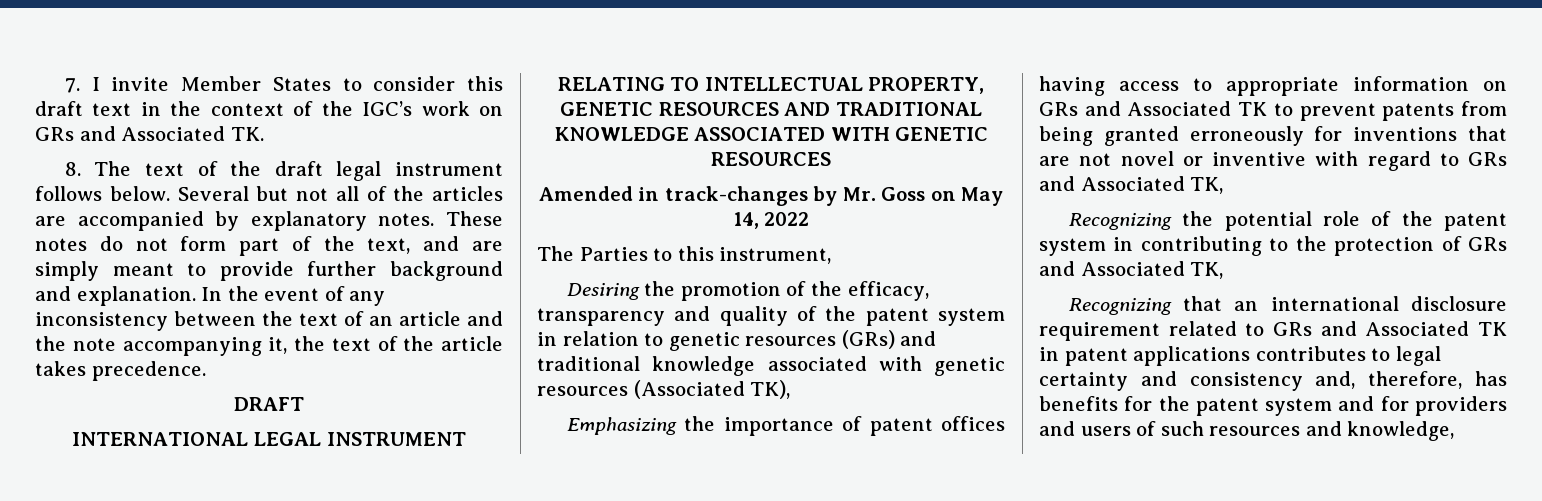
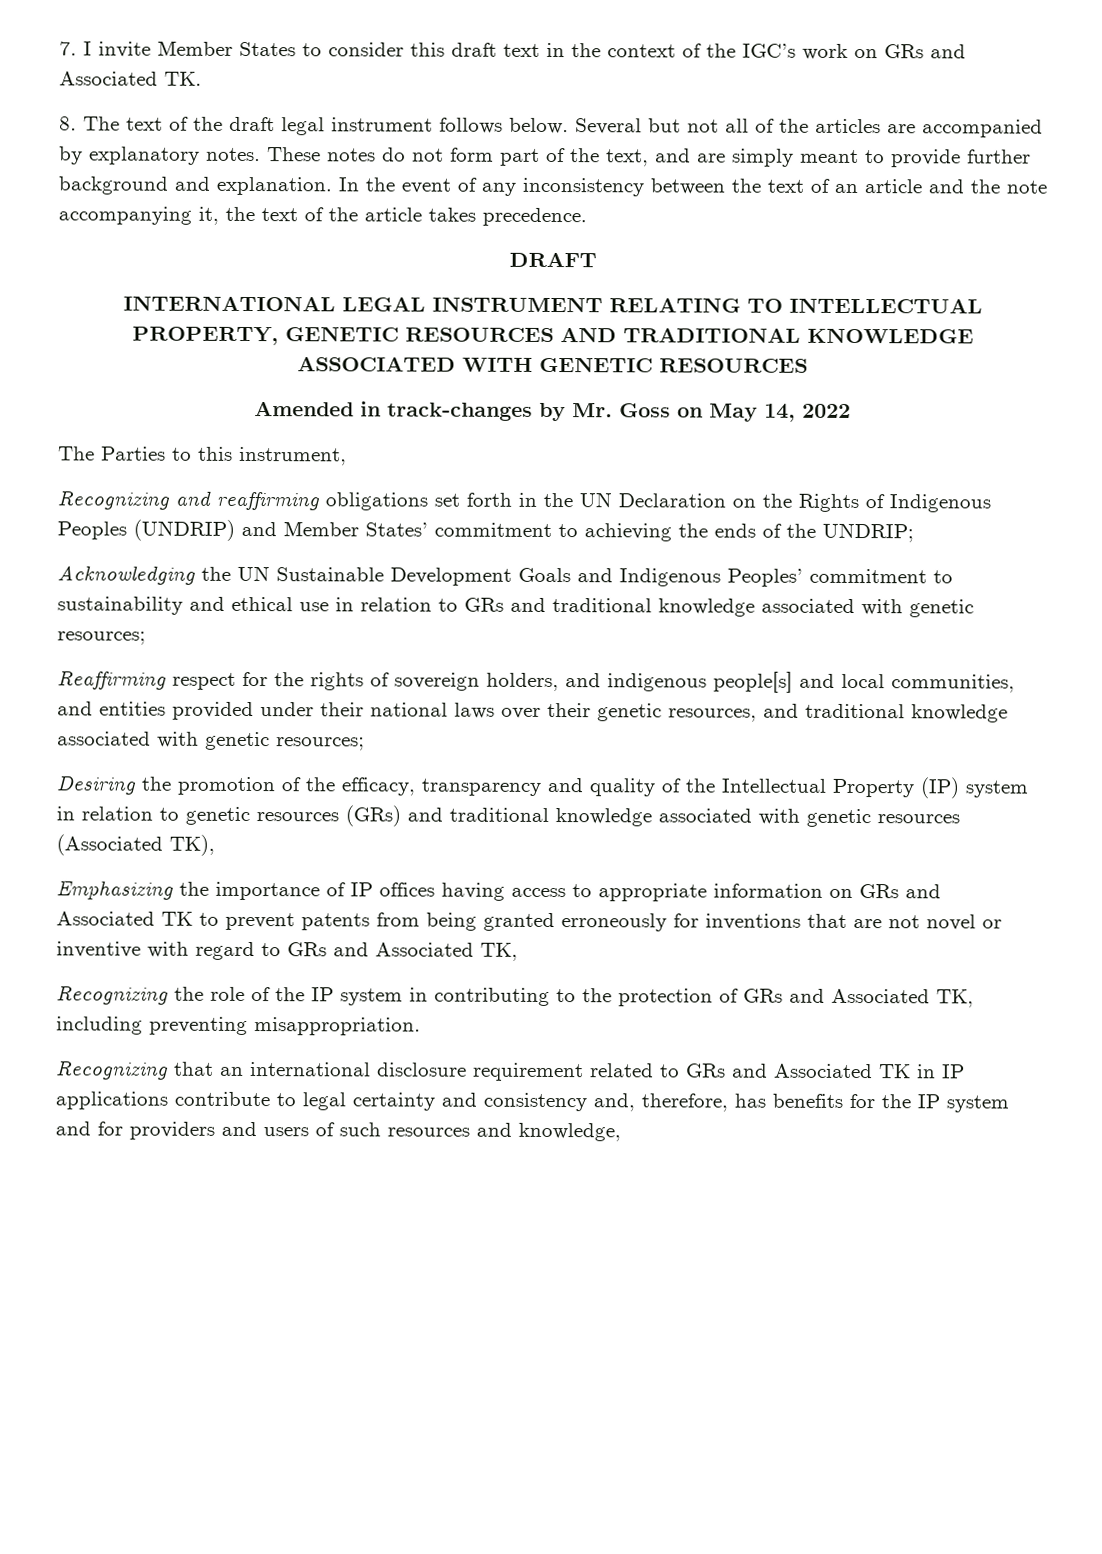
(832, 255) none -> [57,490,991,513] [57,519,914,543] [57,565,953,587] [57,596,974,618] [57,631,146,645] [57,671,1015,693] [57,701,1008,723] [57,731,365,751] // Recognizing and reaffirming obligations set forth in the UN Declaration on the Rights of Indigenous Peoples (UNDRIP) and Member States’ commitment to achieving the ends of the UNDRIP; // Acknowledging the UN Sustainable Development Goals and Indigenous Peoples’ commitment to sustainability and ethical use in relation to GRs and traditional knowledge associated with genetic resources; // Reaffirming respect for the rights of sovereign holders, and indigenous people[s] and local communities, and entities provided under their national laws over their genetic resources, and traditional knowledge associated with genetic resources;
[865,308,929,326] patent -> [721,777,960,799] Intellectual Property (IP)
[869,418,933,436] patent -> [350,882,373,897] IP
[1224,211,1312,231] potential -> (204, 993) none
[1444,213,1507,231] patent -> [311,987,334,1002] IP
(1224, 270) none -> [56,1016,421,1036] including preventing misappropriation.
[1064,346,1366,366] patent applications contributes -> [942,1064,965,1079] [55,1091,270,1110] IP applications contribute
[1195,398,1259,416] patent -> [917,1094,940,1109] IP

